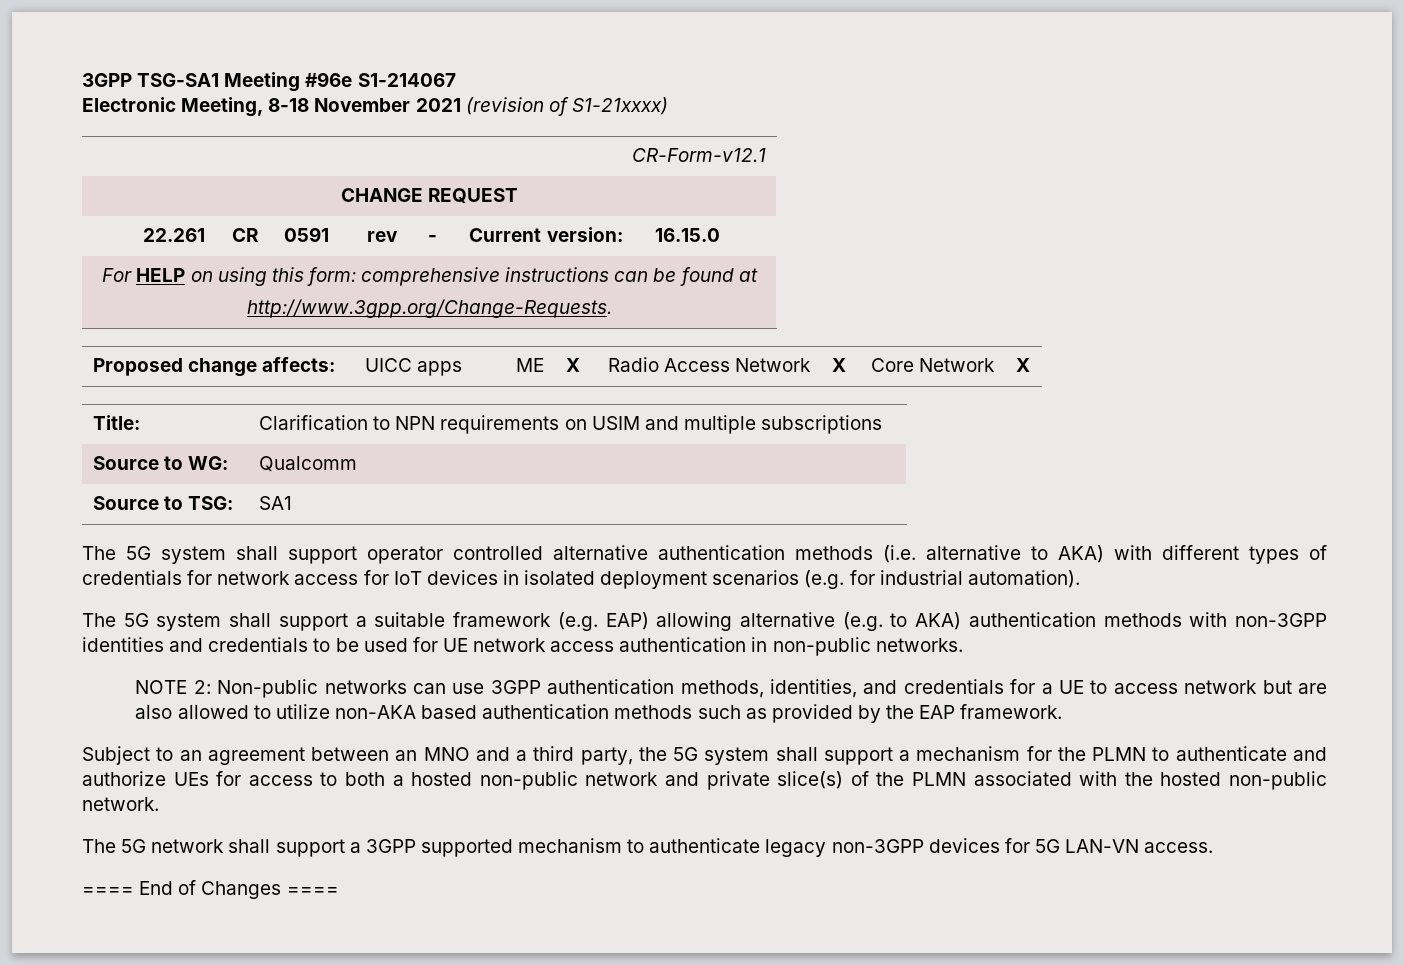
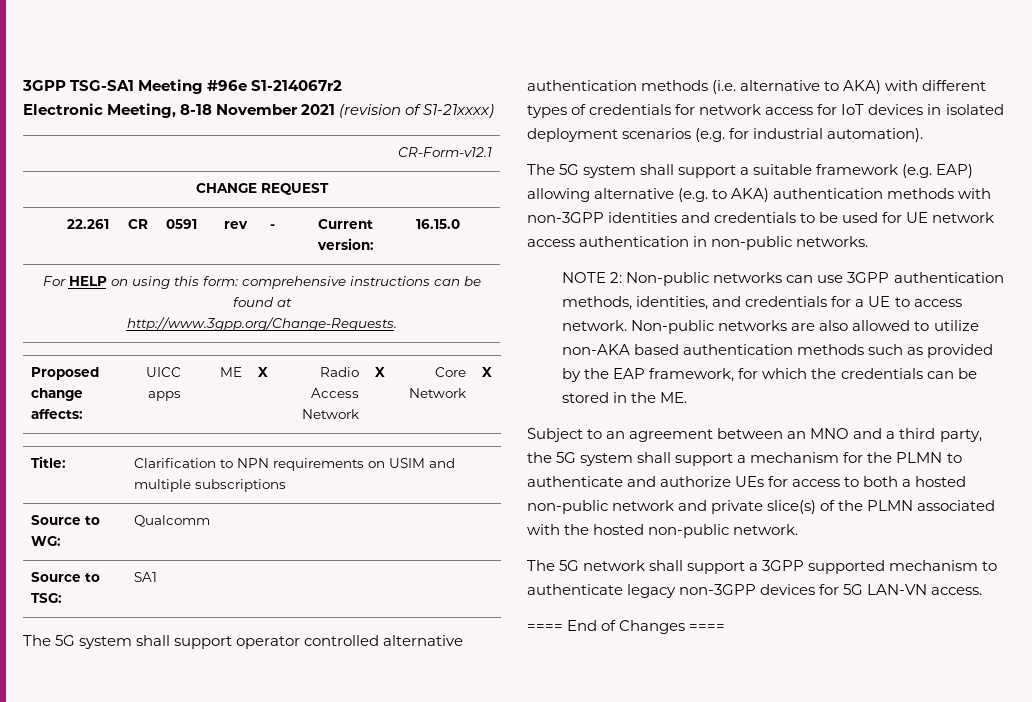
[357,73,456,87] S1-214067 -> [251,80,343,91] S1-214067r2
[1184,680,1292,694] network but -> [562,320,788,334] network. Non-public networks
[960,704,1063,719] framework. -> [649,368,977,382] [562,392,688,403] framework, for which the credentials can be stored in the ME.

